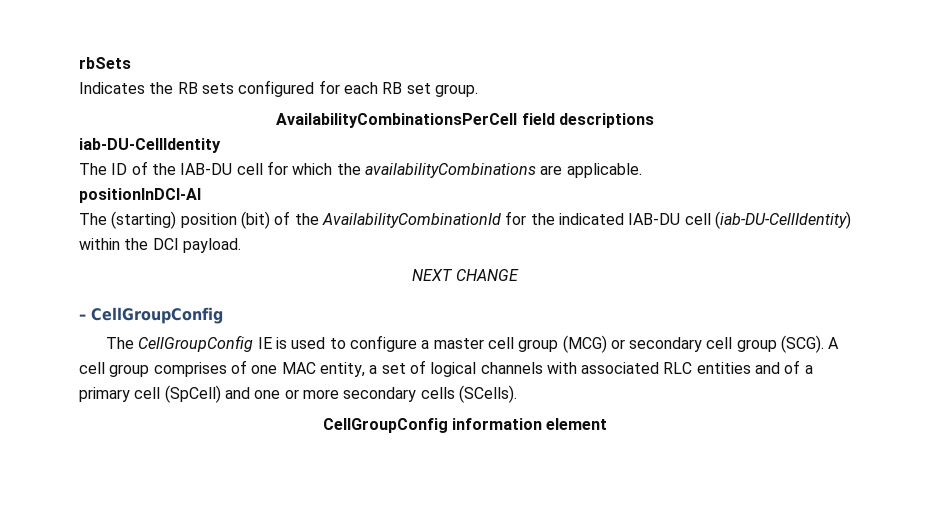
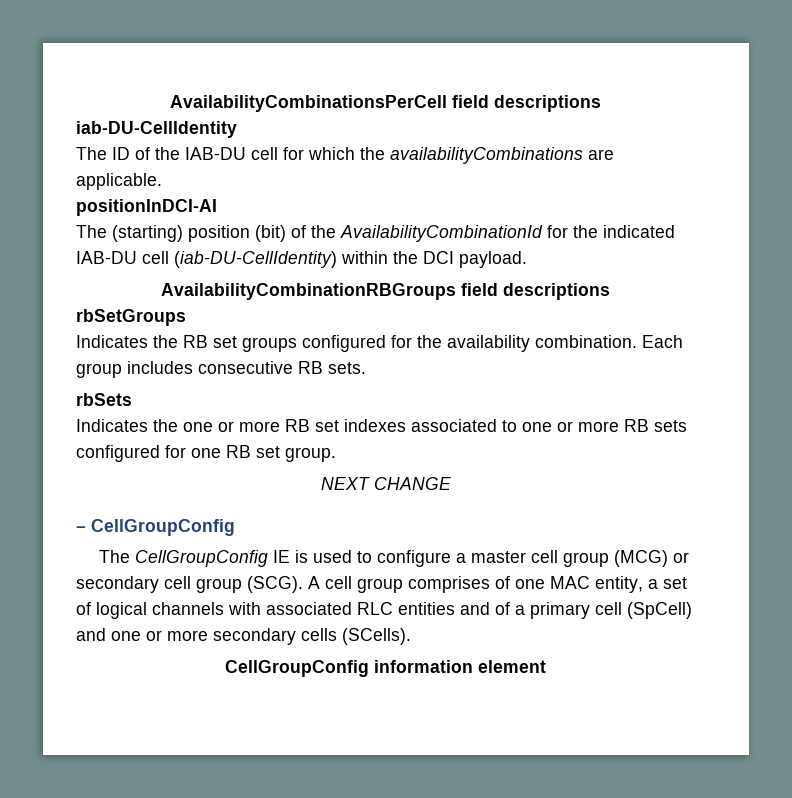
[79,57,131,69] [79,80,478,97] rbSets // Indicates the RB sets configured for each RB set group. // -> (170, 103) none
(241, 245) none -> [161,283,610,300] [76,309,186,326] [76,335,683,352] [76,361,366,378] [76,393,132,406] [76,419,687,432] [76,445,336,462] // AvailabilityCombinationRBGroups field descriptions // rbSetGroups // Indicates the RB set groups configured for the availability combination. Each group includes consecutive RB sets. // rbSets // Indicates the one or more RB set indexes associated to one or more RB sets configured for one RB set group.

